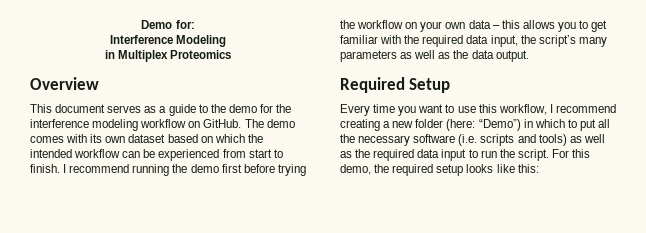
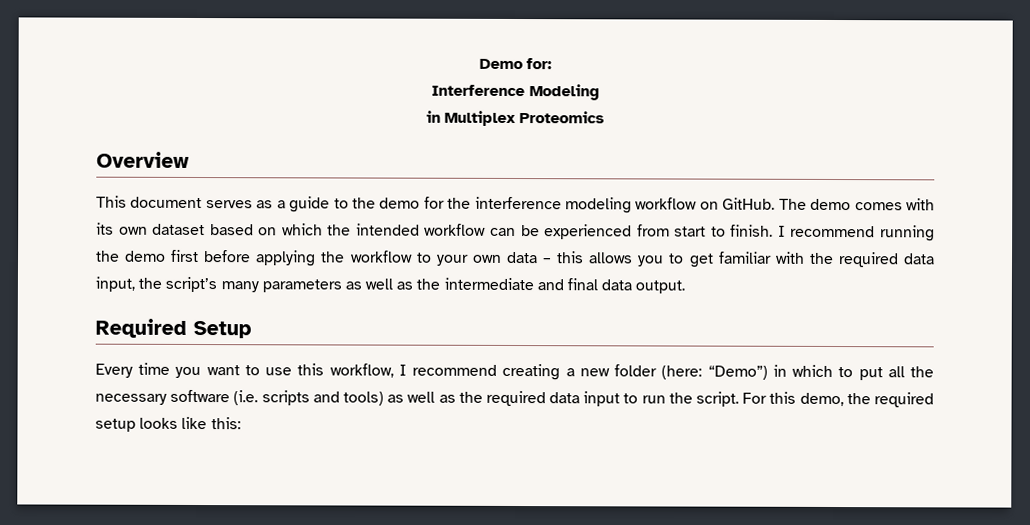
[277,164,306,176] trying -> [255,250,317,267] applying
[405,22,418,29] on -> [415,252,432,263] to
(469, 54) none -> [443,277,599,291] intermediate and final

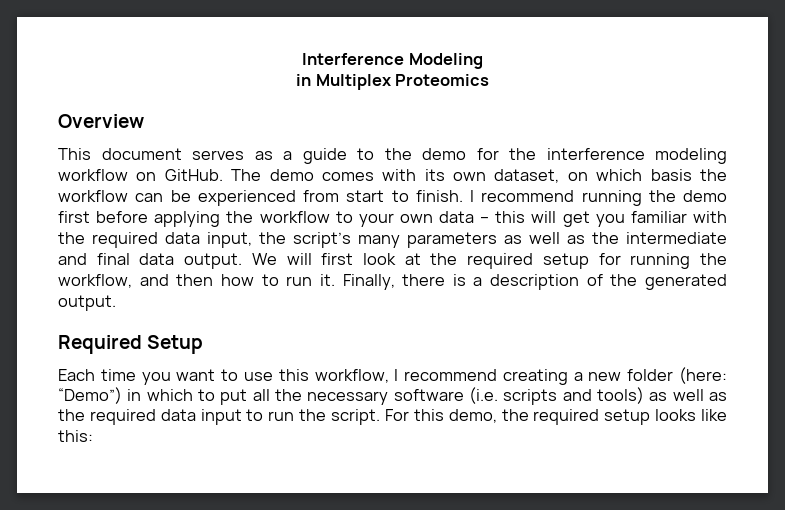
[478,58,553,70] Demo for: // -> (302, 59) none
[152,223,420,236] dataset based on which the intended -> [494,169,727,183] dataset, on which basis the
[588,252,714,268] allows you to get -> [531,211,625,227] will get you
(686, 287) none -> [251,253,727,269] [58,274,727,290] [58,295,116,311] We will first look at the required setup for running the workflow, and then how to run it. Finally, there is a description of the generated output.
[95,363,133,378] Every -> [58,369,95,381] Each

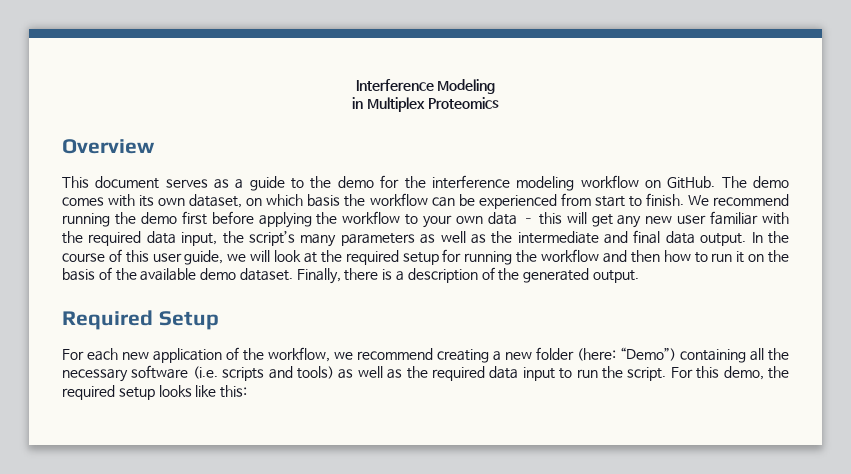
[470,190,474,202] I -> [687,195,709,206] We
[595,214,625,227] you -> [617,215,707,228] any new user
[251,253,354,265] We will first -> [751,231,790,244] [62,249,271,265] In the course of this user guide, we will
[58,274,132,288] workflow, -> [541,249,600,262] workflow
[319,274,335,286] it. -> [736,250,789,263] [62,267,293,281] it on the basis of the available demo dataset.
[58,369,399,385] Each time you want to use this workflow, I -> [62,347,353,363] For each new application of the workflow, we
[127,389,248,405] in which to put -> [680,349,746,363] containing

